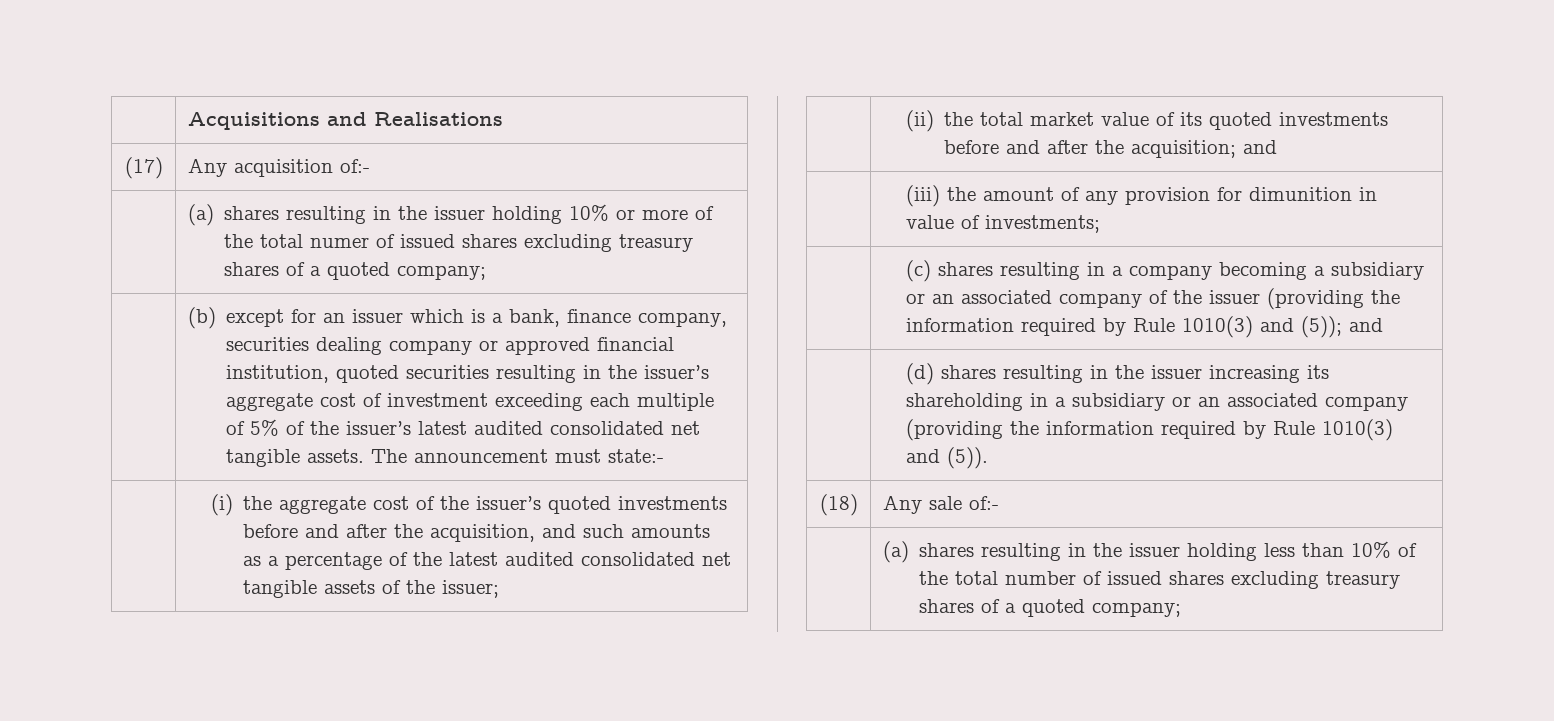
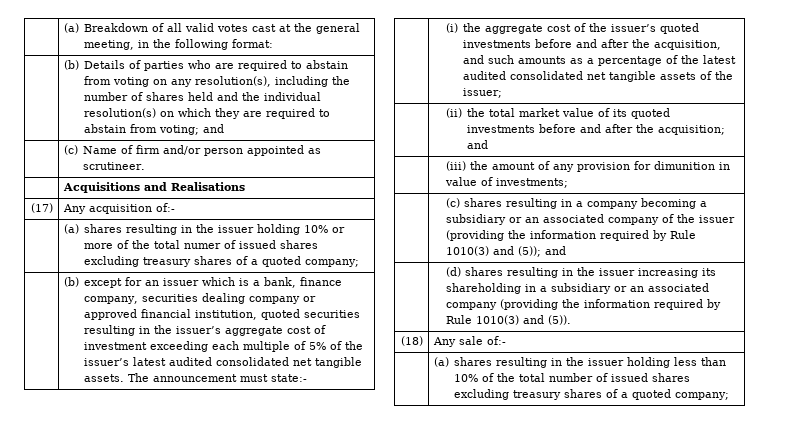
(187, 121) none -> [63,23,361,34] [84,39,274,50] [63,60,349,71] [84,76,351,87] [84,92,322,101] [84,108,331,119] [84,124,225,135] [63,145,322,156] [83,162,146,170] | (a) Breakdown of all valid votes cast at the general meeting, in the following format: // | (b) Details of parties who are required to abstain from voting on any resolution(s), including the number of shares held and the individual resolution(s) on which they are required to abstain from voting; and // | (c) Name of firm and/or person appointed as scrutineer. //

